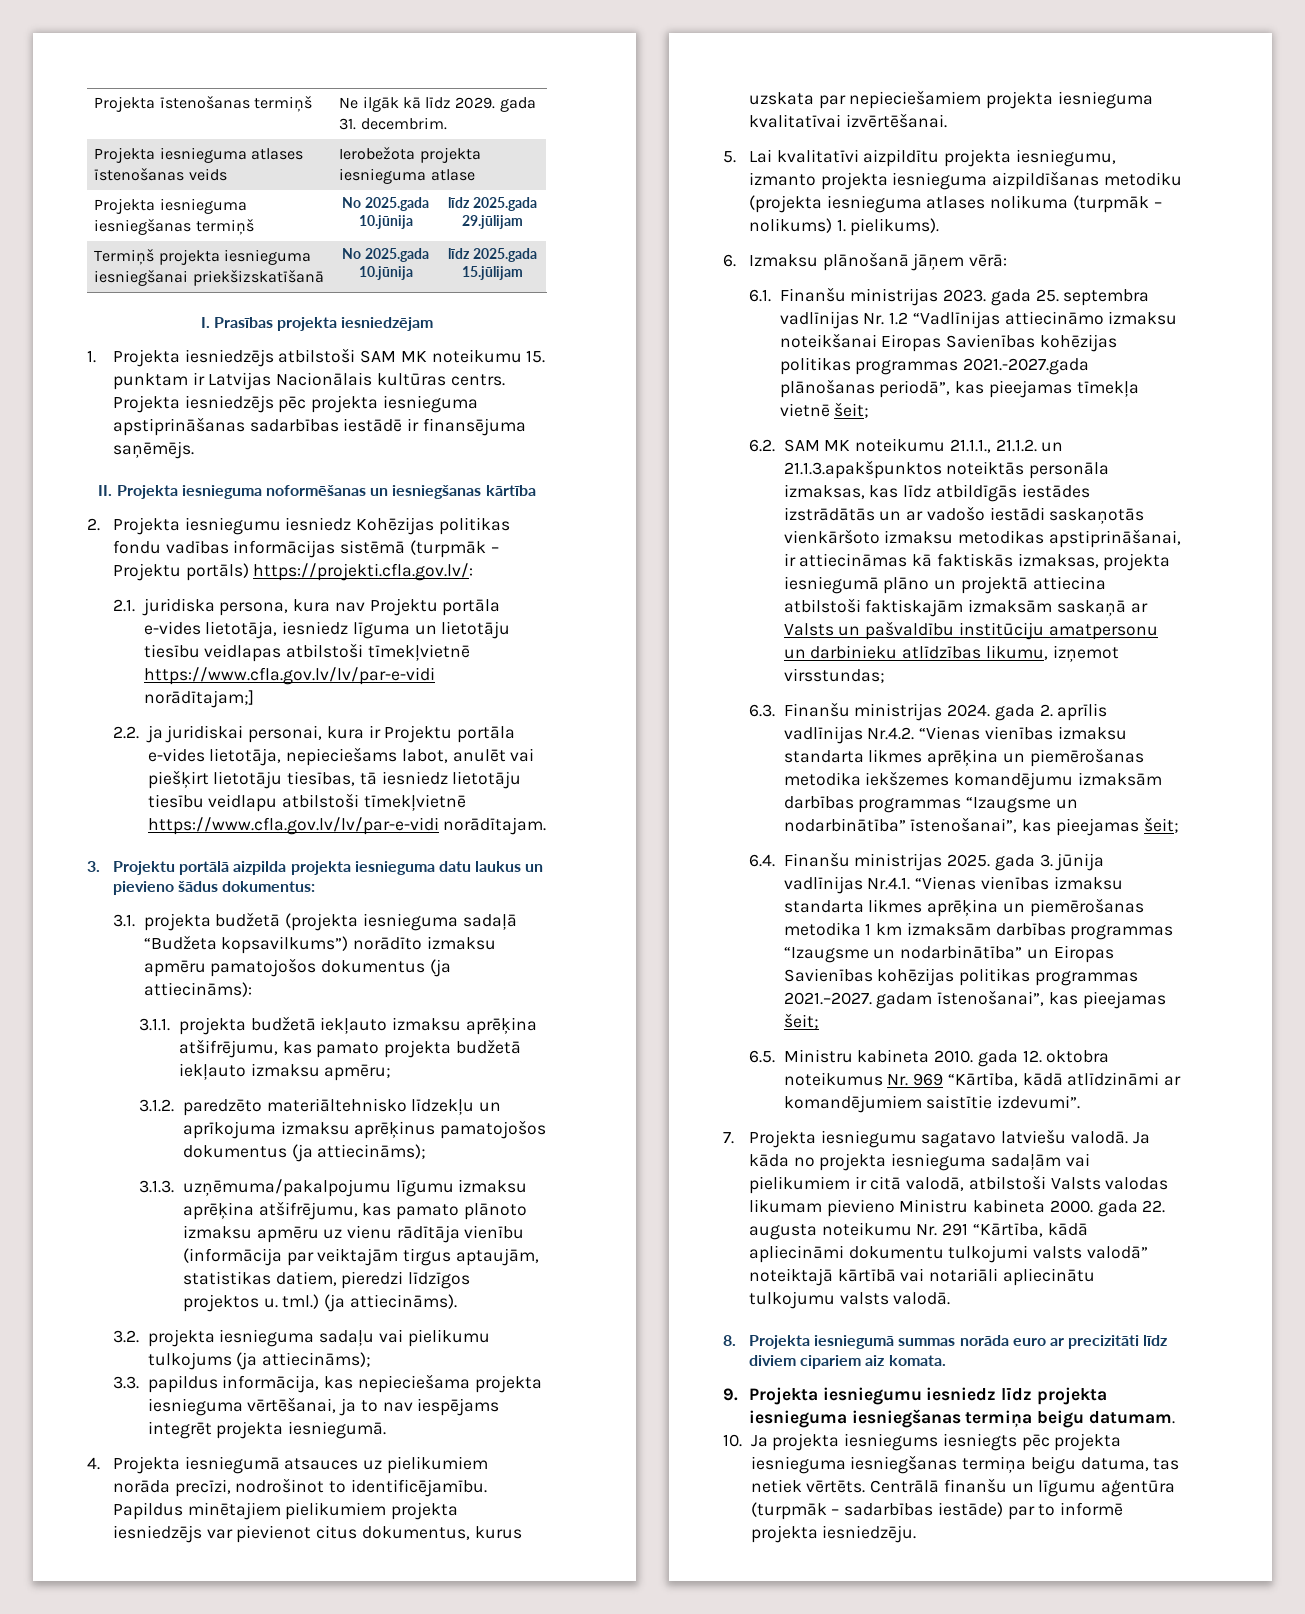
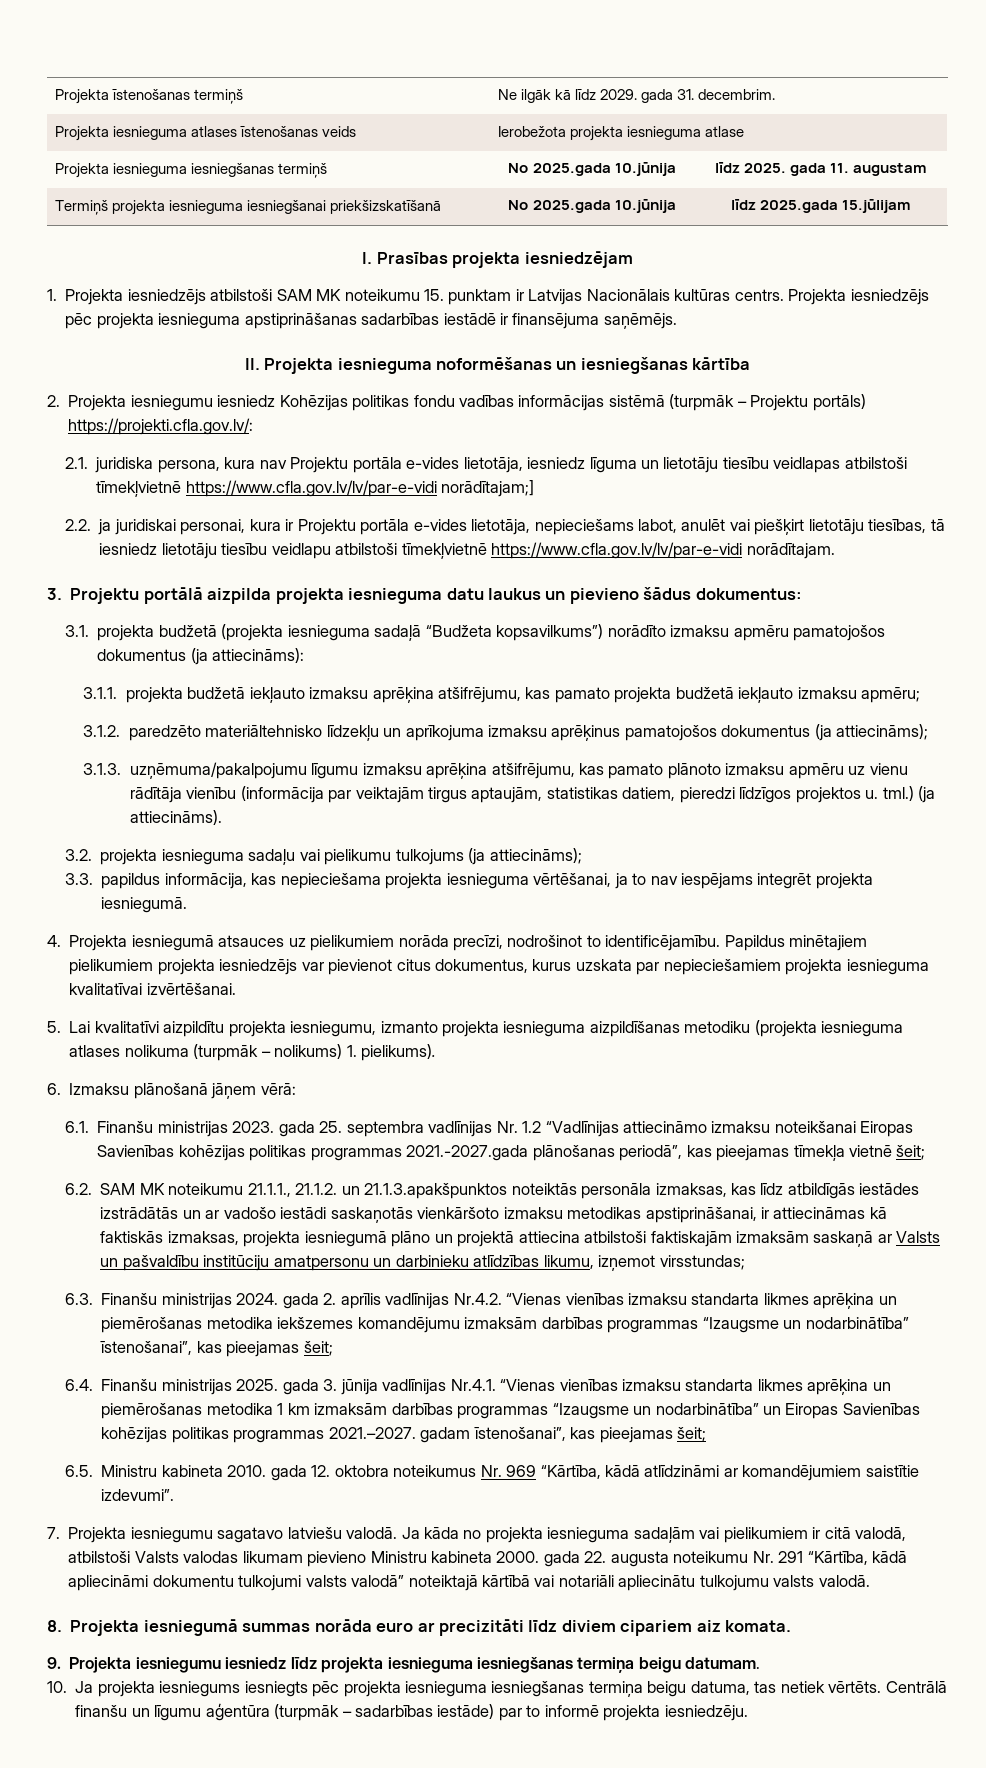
[472,197,537,211] [462,215,523,229] 2025.gada 29.jūlijam -> [743,163,927,176] 2025. gada 11. augustam

